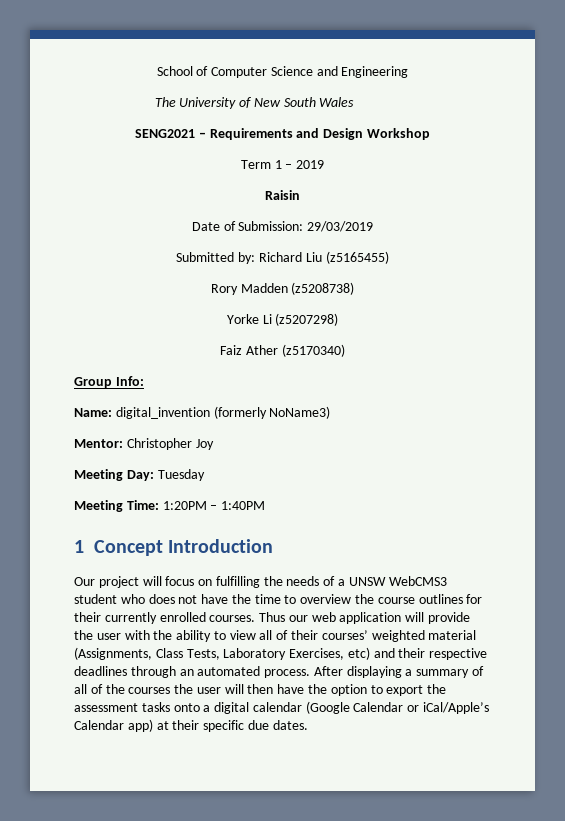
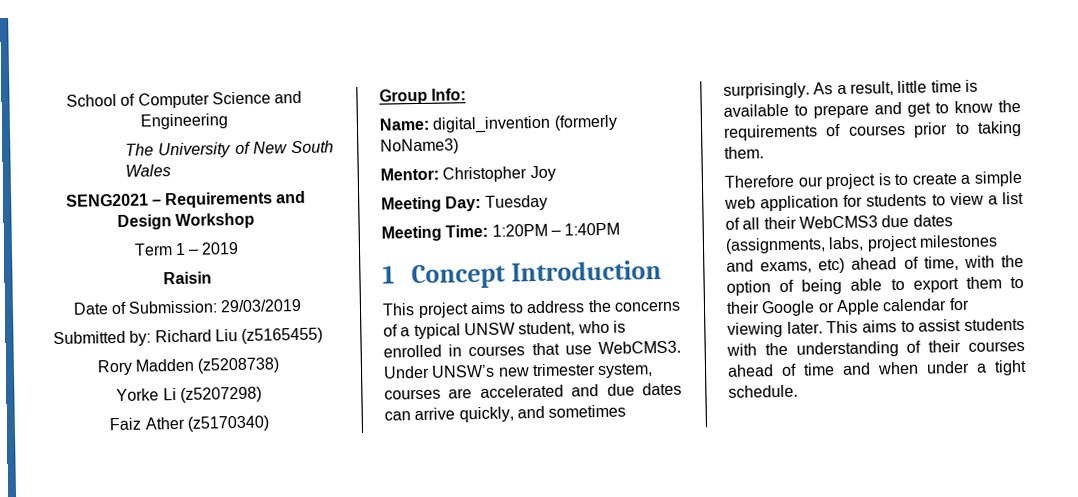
[74,576,447,588] [74,594,483,604] [74,612,471,624] [74,630,477,642] [74,647,488,660] [74,666,485,678] [74,684,447,696] [74,701,490,714] [74,719,308,732] Our project will focus on fulfilling the needs of a UNSW WebCMS3 student who does not have the time to overview the course outlines for their currently enrolled courses. Thus our web application will provide the user with the ability to view all of their courses’ weighted material (Assignments, Class Tests, Laboratory Exercises, etc) and their respective deadlines through an automated process. After displaying a summary of all of the courses the user will then have the option to export the assessment tasks onto a digital calendar (Google Calendar or iCal/Apple’s Calendar app) at their specific due dates. -> [382,299,681,319] [383,320,626,340] [383,340,681,358] [383,363,654,379] [384,382,682,400] [384,404,627,423] [723,79,978,99] [723,99,1021,119] [723,120,1022,141] [724,146,764,159] [724,170,1023,190] [724,191,1024,212] [725,214,953,230] [725,234,998,254] [726,254,1024,274] [726,276,1024,296] [726,297,970,317] [727,317,1025,338] [726,340,1025,358] [727,359,1027,377] [728,384,798,398] This project aims to address the concerns of a typical UNSW student, who is enrolled in courses that use WebCMS3. Under UNSW’s new trimester system, courses are accelerated and due dates can arrive quickly, and sometimes surprisingly. As a result, little time is available to prepare and get to know the requirements of courses prior to taking them. // Therefore our project is to create a simple web application for students to view a list of all their WebCMS3 due dates (assignments, labs, project milestones and exams, etc) ahead of time, with the option of being able to export them to their Google or Apple calendar for viewing later. This aims to assist students with the understanding of their courses ahead of time and when under a tight schedule.

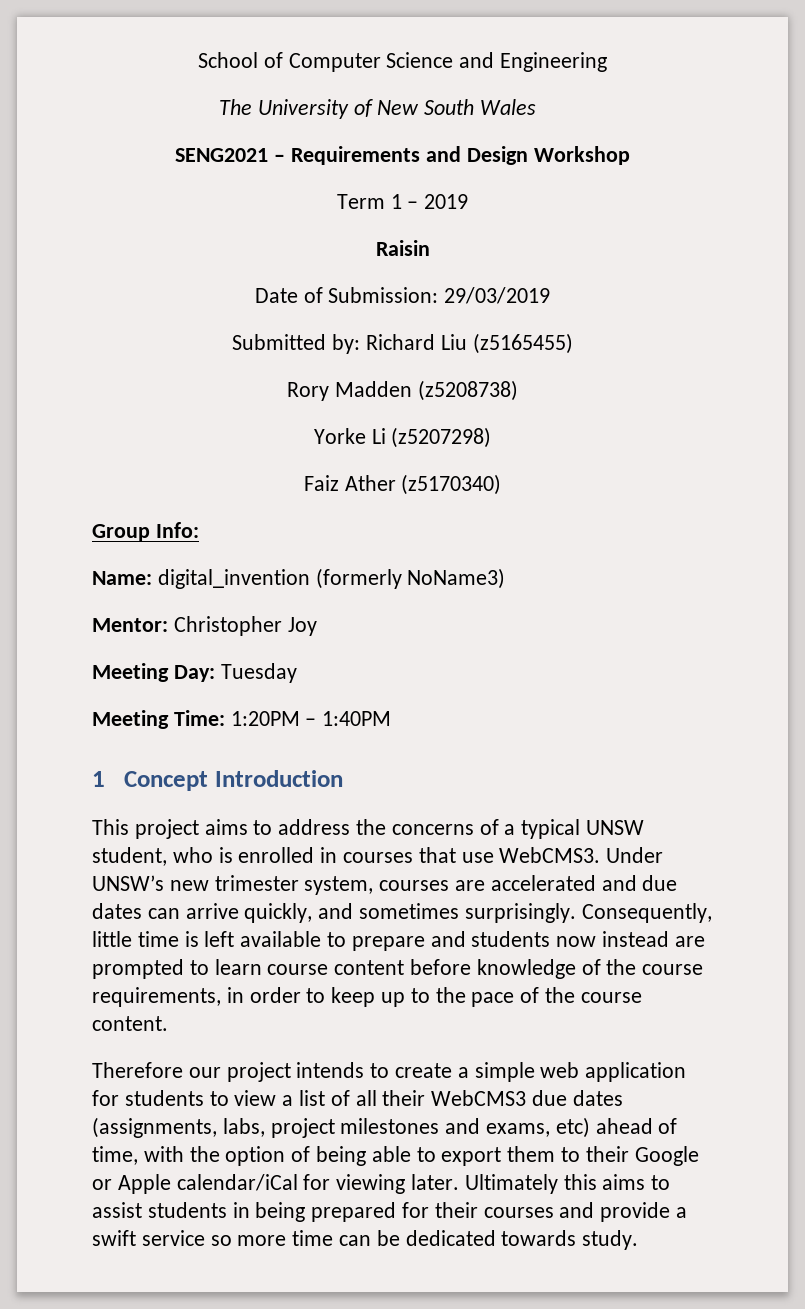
[813,81,894,96] As a result, -> [581,903,712,923] Consequently,
(978, 85) none -> [204,931,235,947] left
[907,99,1021,117] [723,120,1022,141] [724,146,764,159] get to know the requirements of courses prior to taking them. -> [471,931,705,947] [92,959,704,979] [92,987,642,1007] [92,1016,168,1031] students now instead are prompted to learn course content before knowledge of the course requirements, in order to keep up to the pace of the course content.
[877,173,891,186] is -> [296,1062,365,1078] intends
[882,298,948,312] calendar -> [176,1174,298,1191] calendar/iCal
[826,320,859,334] This -> [464,1174,597,1194] Ultimately this
[726,340,1025,358] [727,359,1027,377] [728,384,798,398] with the understanding of their courses ahead of time and when under a tight schedule. -> [232,1202,688,1222] [92,1230,639,1250] in being prepared for their courses and provide a swift service so more time can be dedicated towards study.

